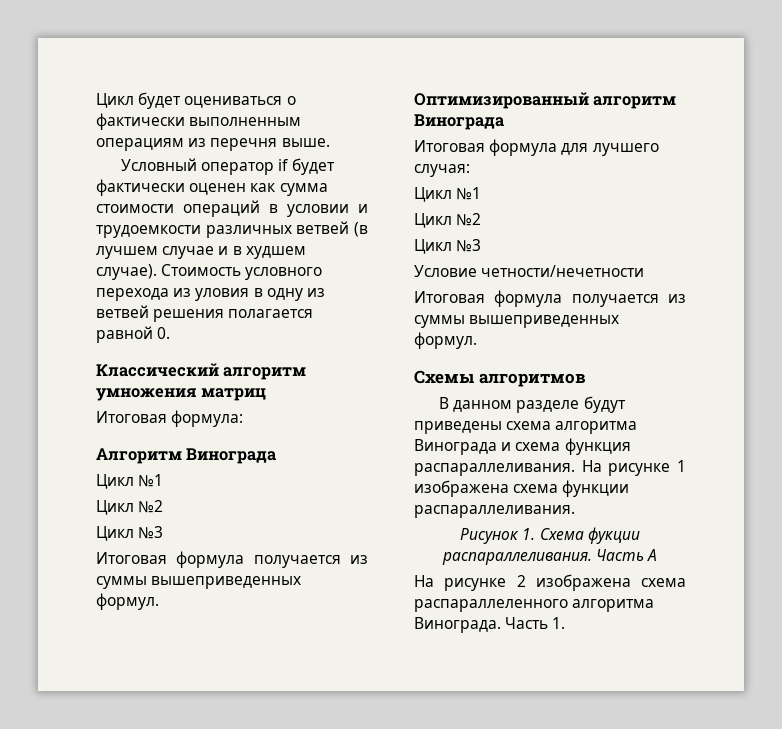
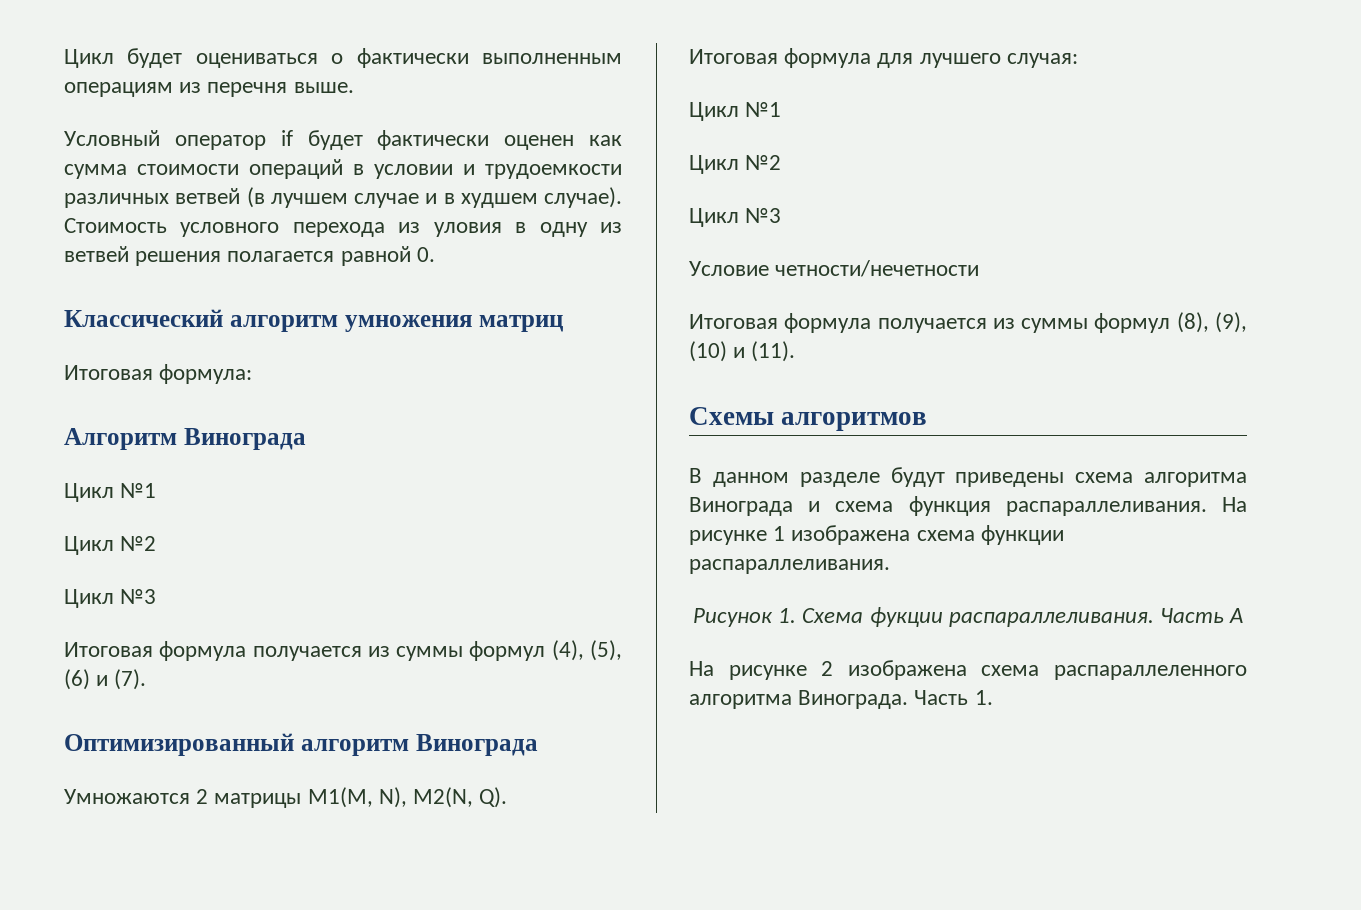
[151,576,302,589] [96,593,159,610] [414,92,677,109] [414,114,504,130] вышеприведенных формул. // Оптимизированный алгоритм Винограда -> [469,640,622,661] [64,669,147,690] [64,733,538,756] [64,787,508,808] формул (4), (5), (6) и (7). // Оптимизированный алгоритм Винограда // Умножаются 2 матрицы M1(M, N), M2(N, Q).
[469,315,620,328] [414,332,477,349] вышеприведенных формул. -> [1094,312,1247,333] [689,341,796,362] формул (8), (9), (10) и (11).

